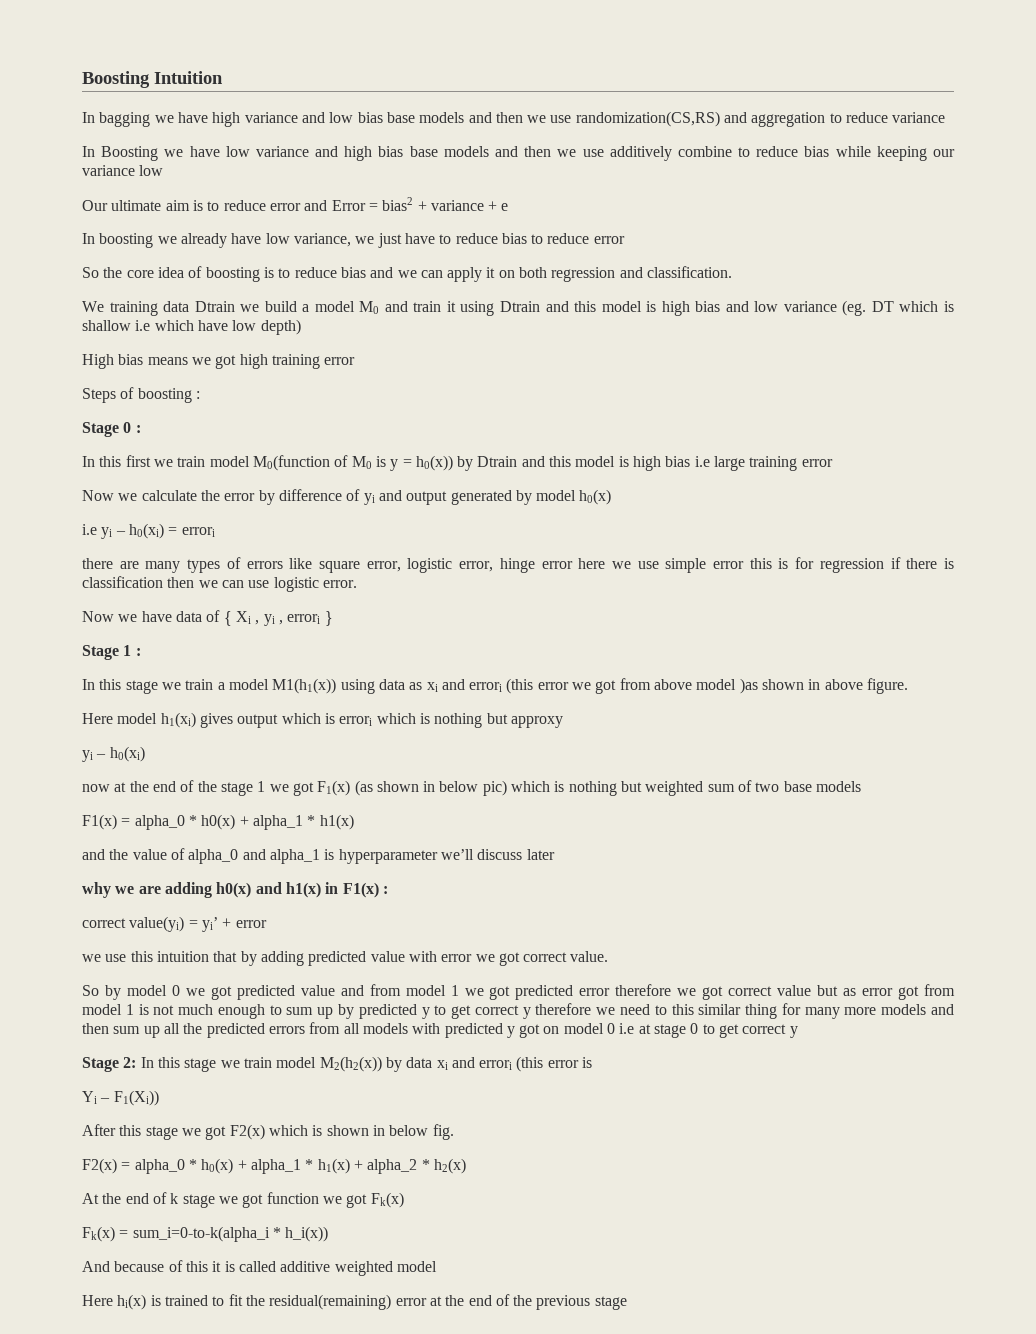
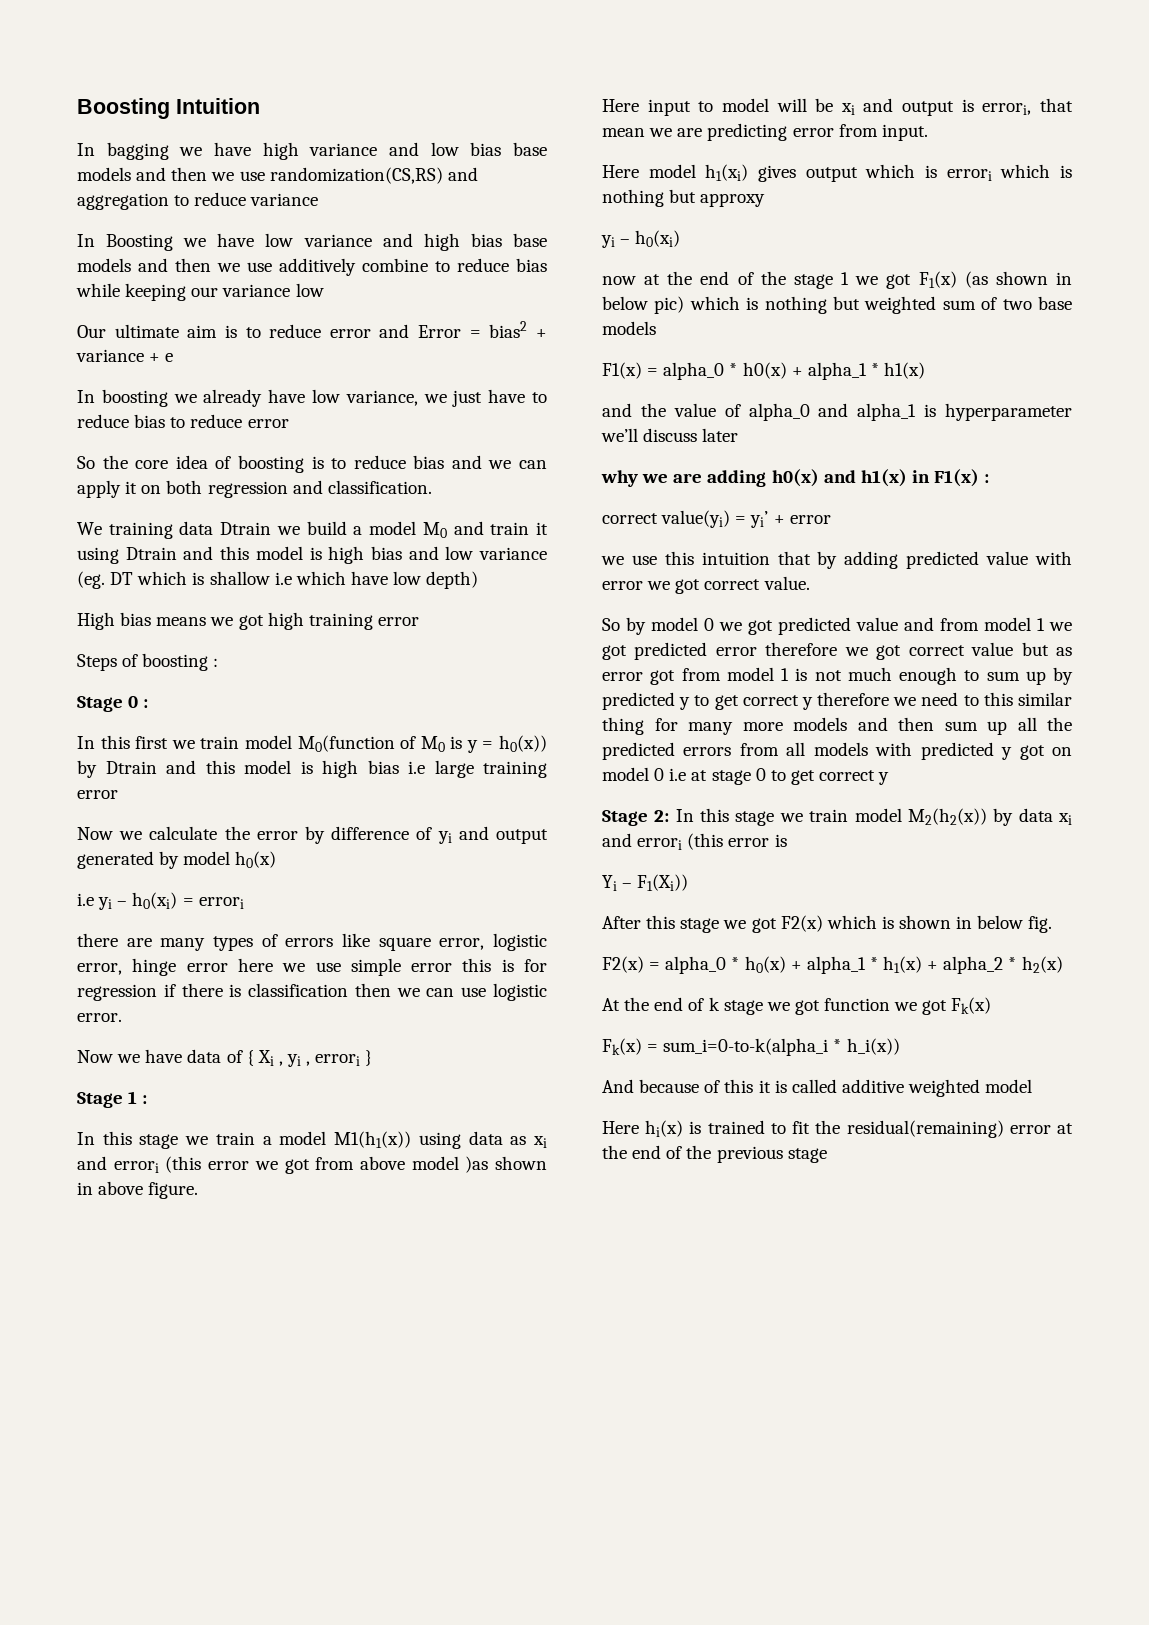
(909, 686) none -> [602,98,1073,116] [602,123,928,141] // Here input to model will be xi and output is errori, that mean we are predicting error from input.

